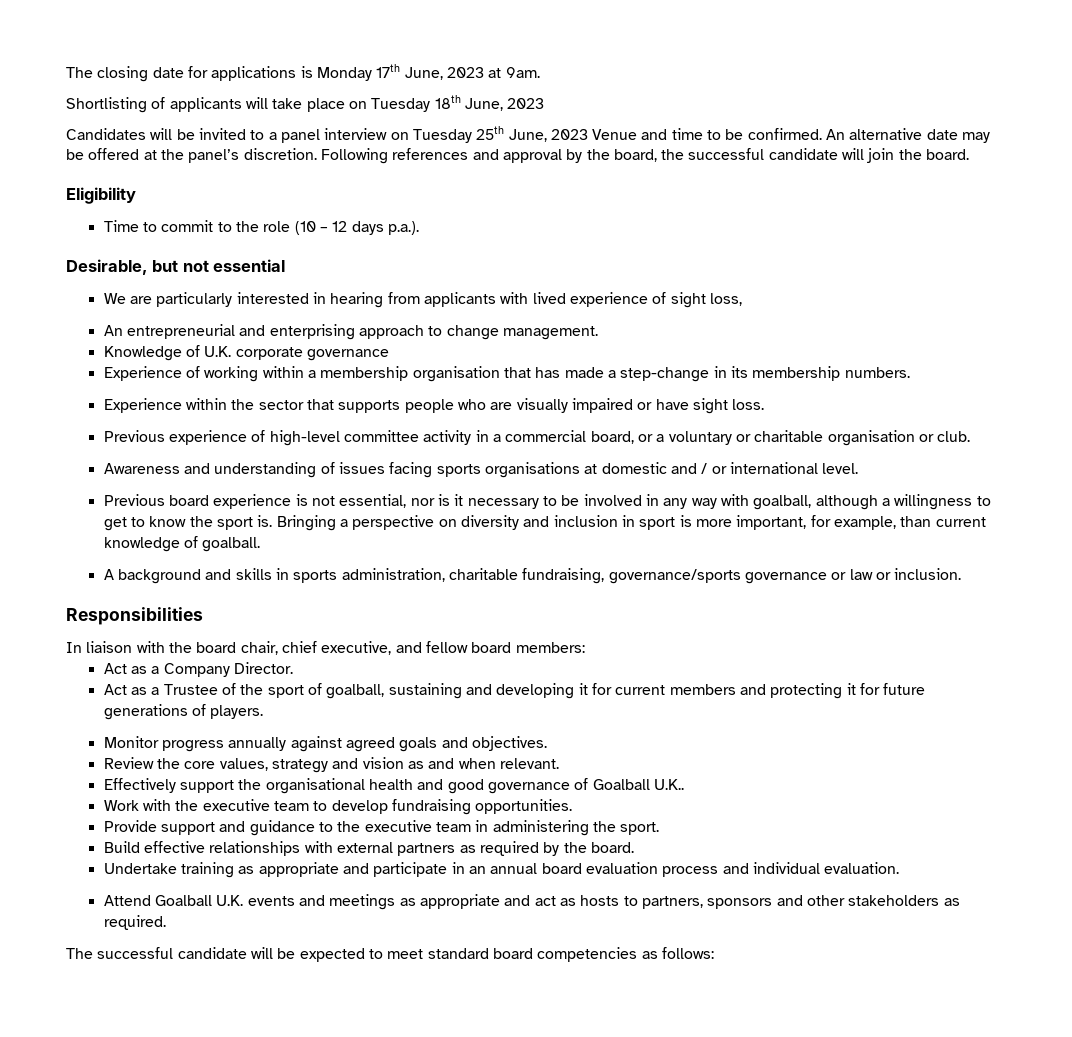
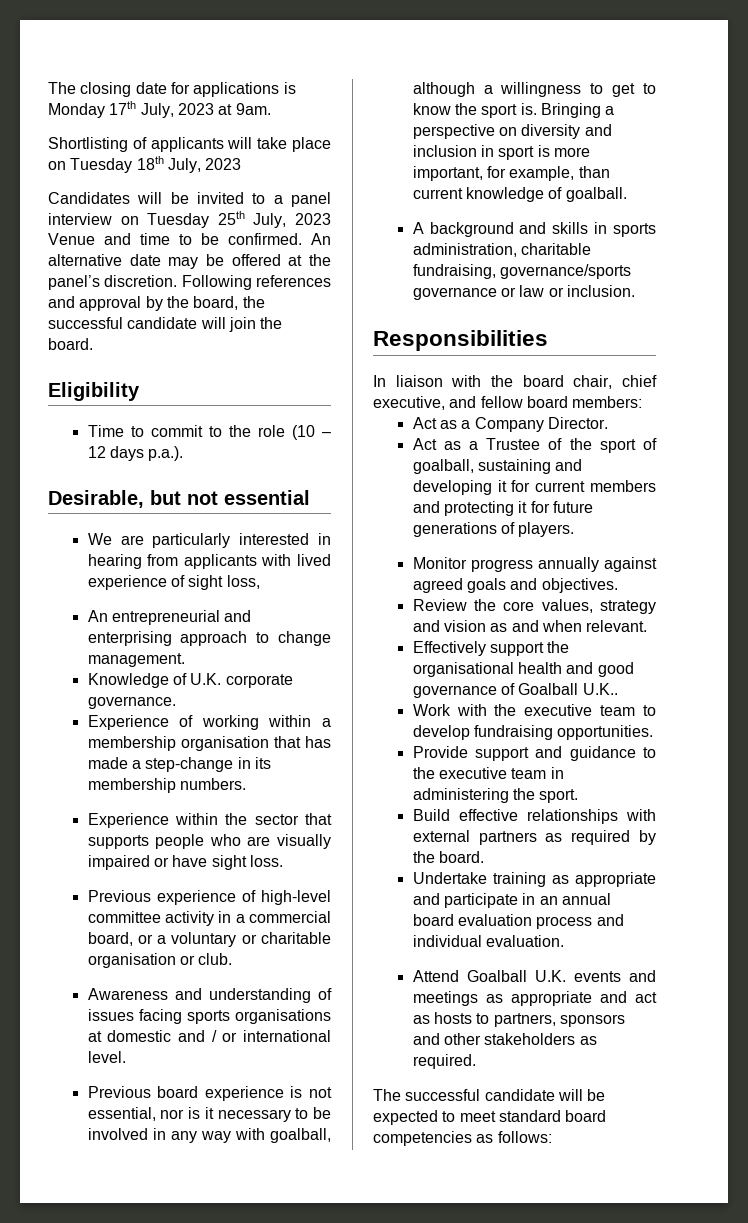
[404,67,443,80] June, -> [140,103,174,118] July,
[464,98,503,111] June, -> [167,158,201,173] July,
[508,129,547,142] June, -> [253,213,287,228] July,
[307,349,390,361] governance -> [87,696,176,709] governance.

